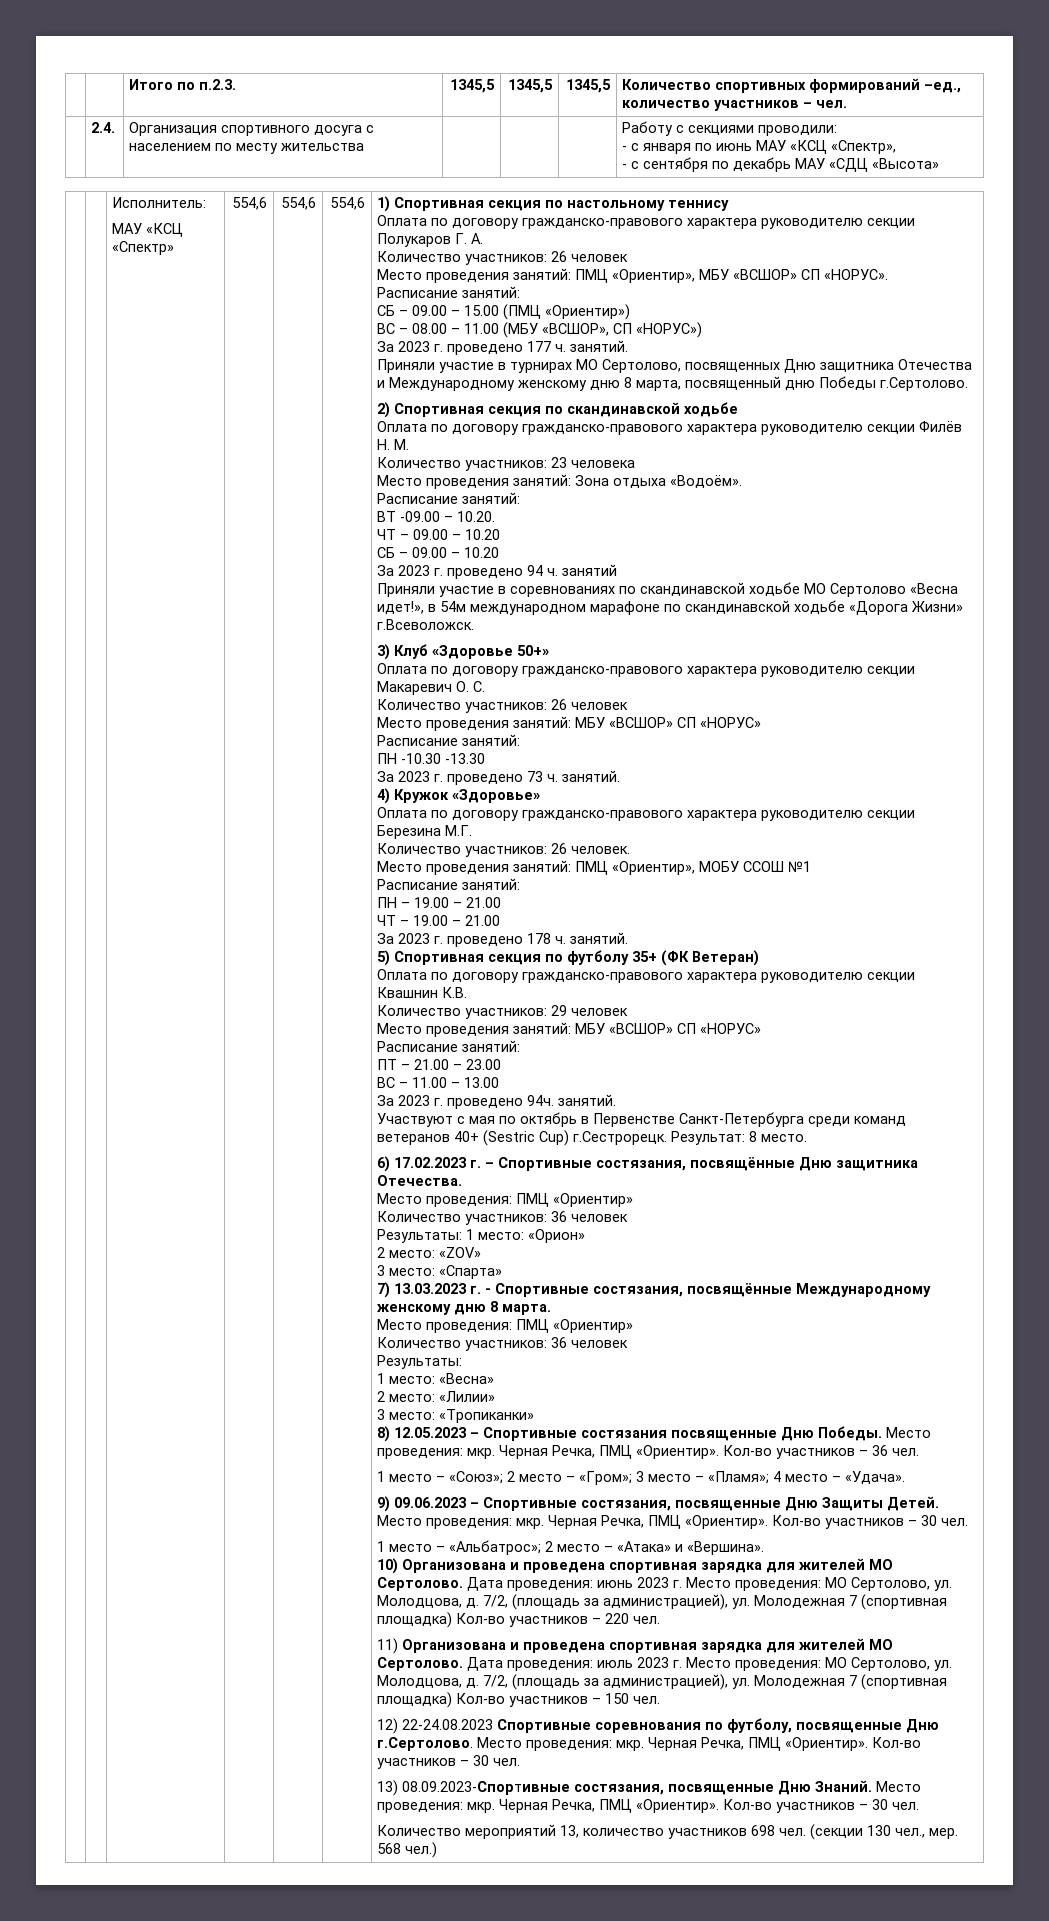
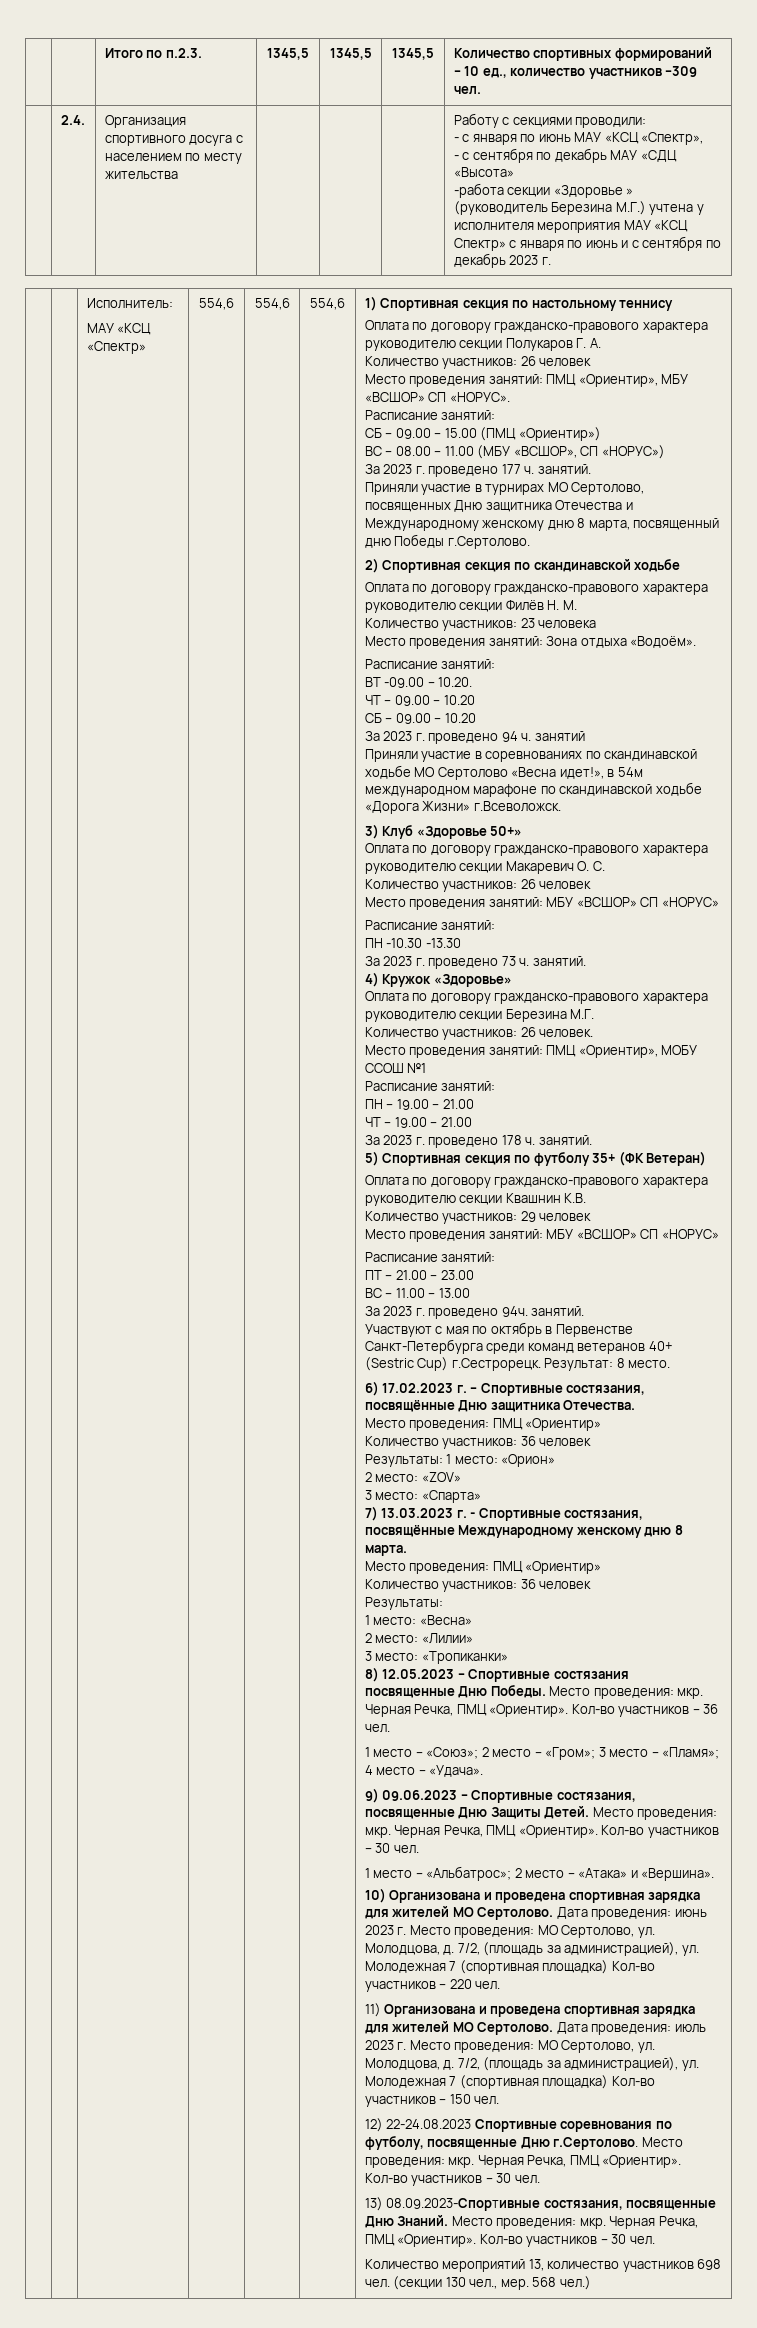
[924,82,962,93] [622,100,813,111] –ед., количество участников – -> [453,66,698,79] – 10 ед., количество участников –309
(940, 163) none -> [453,183,634,198] [453,201,704,215] [453,220,689,233] [453,236,721,251] [453,253,551,268] // -работа секции «Здоровье » (руководитель Березина М.Г.) учтена у исполнителя мероприятия МАУ «КСЦ Спектр» с января по июнь и с сентября по декабрь 2023 г.

